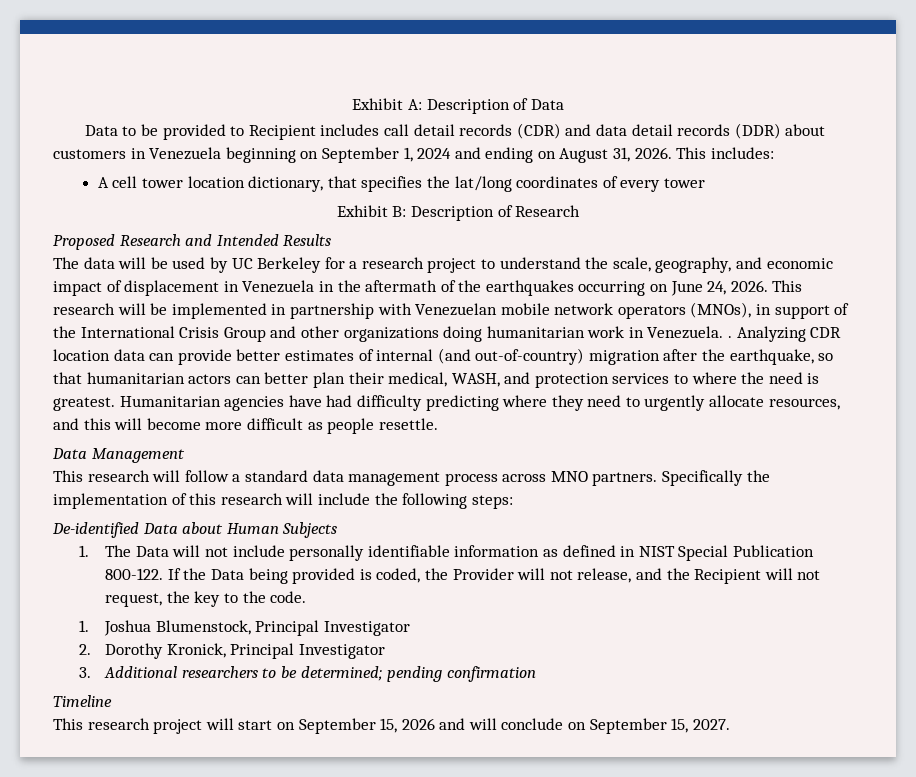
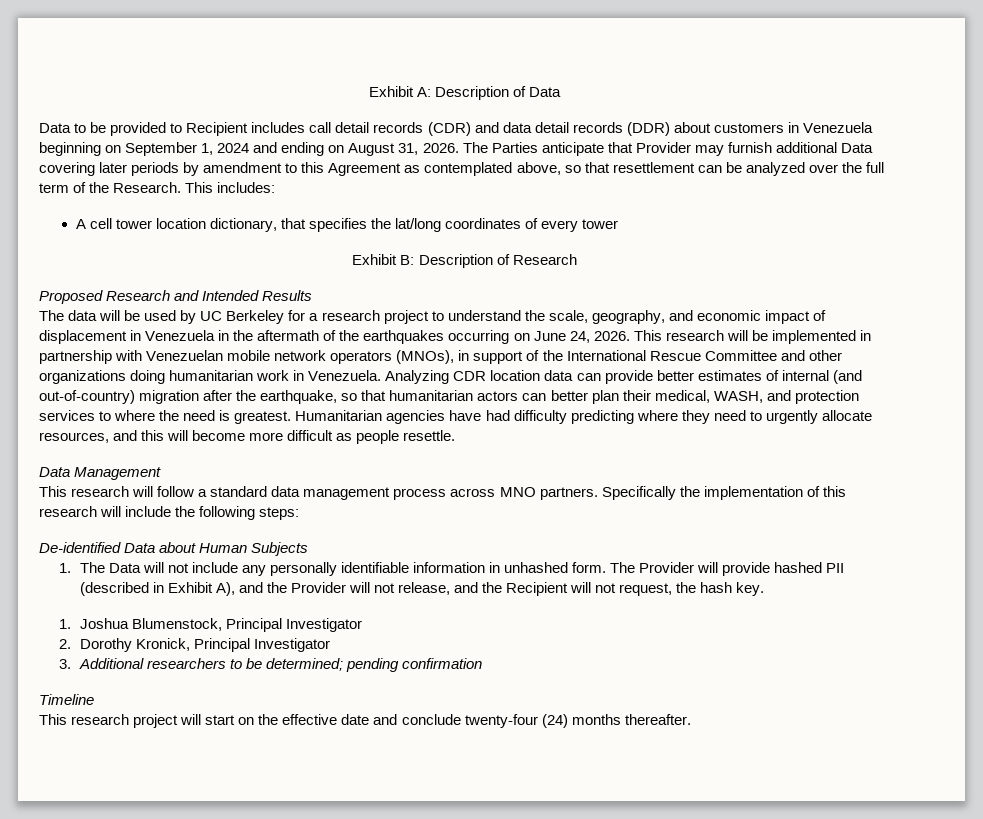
(672, 153) none -> [462,142,873,156] [39,162,884,176] [39,182,182,193] The Parties anticipate that Provider may furnish additional Data covering later periods by amendment to this Agreement as contemplated above, so that resettlement can be analyzed over the full term of the Research.
[179,327,266,342] Crisis Group -> [649,350,777,361] Rescue Committee
[728,336,733,338] . -> (382, 375) none
(285, 551) none -> [241,565,266,576] any
[543,545,814,561] [105,568,421,584] as defined in NIST Special Publication 800-122. If the Data being provided is coded, -> [488,562,845,576] [79,582,263,596] in unhashed form. The Provider will provide hashed PII (described in Exhibit A), and
[194,591,307,607] key to the code. -> [700,582,765,596] hash key.
[298,718,730,734] September 15, 2026 and will conclude on September 15, 2027. -> [258,714,691,728] the effective date and conclude twenty-four (24) months thereafter.

